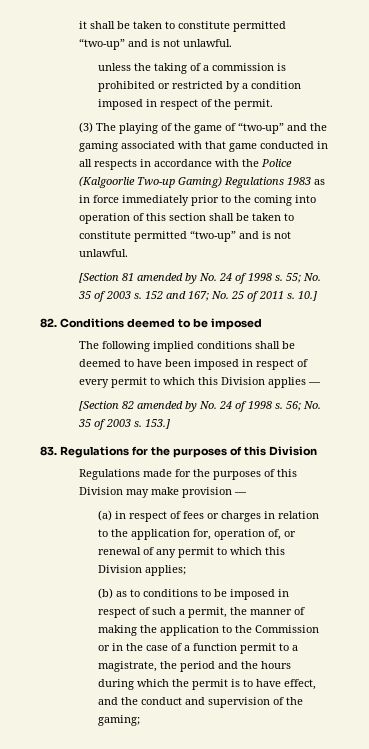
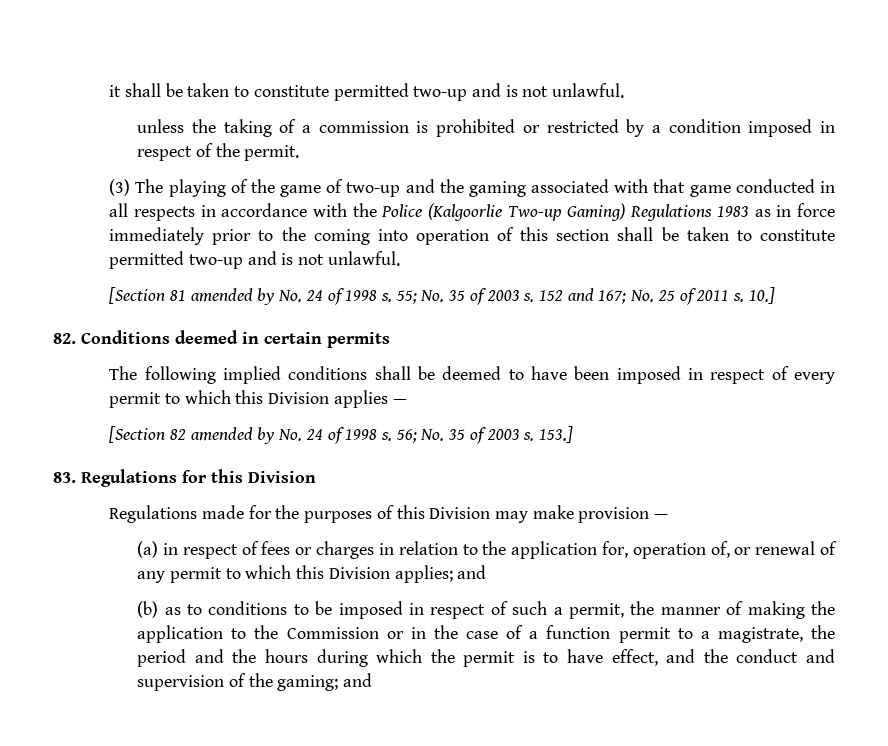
[78,38,125,50] “two-up” -> [413,86,468,101] two-up
[237,122,284,134] “two-up” -> [346,182,401,197] two-up
[189,230,236,242] “two-up” -> [188,254,243,269] two-up
[177,318,262,330] to be imposed -> [242,332,390,348] in certain permits
[150,446,242,458] the purposes of -> (207, 476) none
(187, 570) none -> [457,565,487,579] and
(141, 720) none -> [343,673,373,687] and

